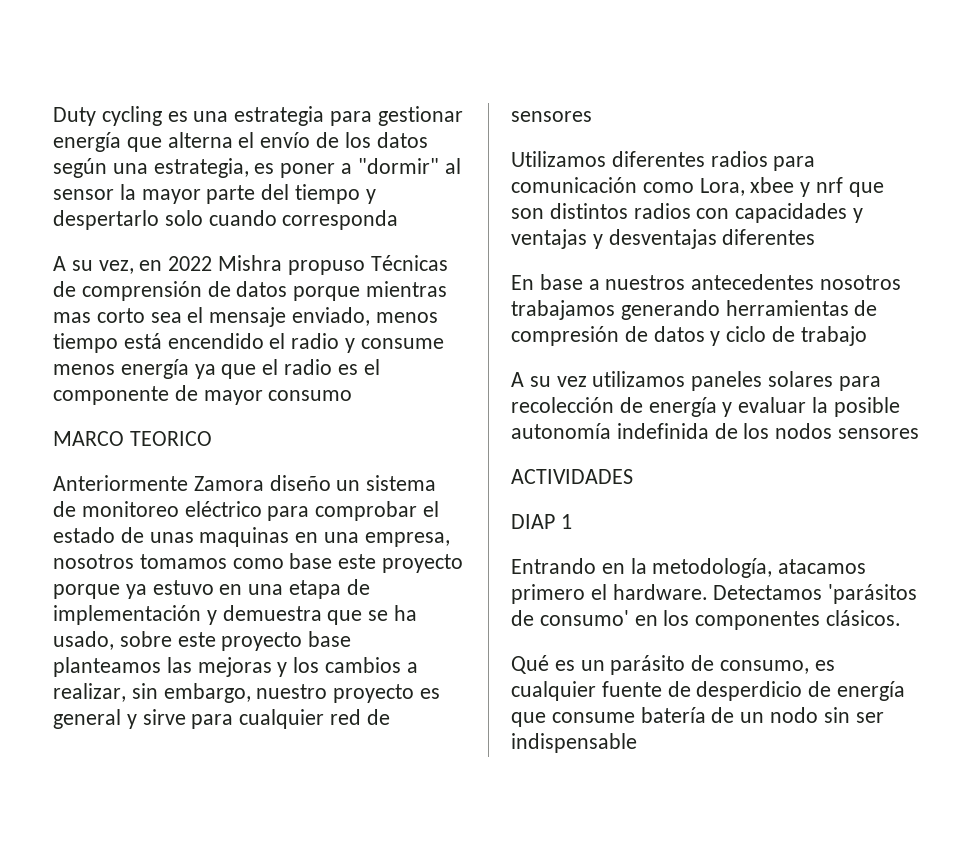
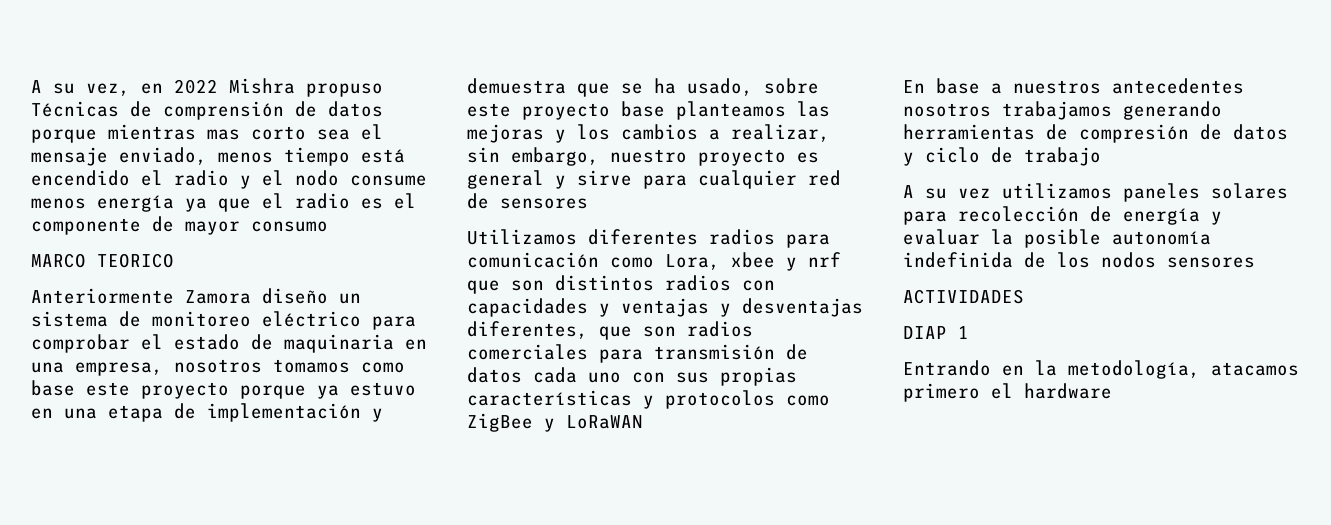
[53,106,463,126] [53,132,428,152] [53,158,461,178] [53,184,376,204] [53,210,399,230] Duty cycling es una estrategia para gestionar energía que alterna el envío de los datos según una estrategia, es poner a "dormir" al sensor la mayor parte del tiempo y despertarlo solo cuando corresponda // -> (31, 86) none
(356, 345) none -> [262,170,339,186] el nodo
[149,527,290,547] unas maquinas -> [284,334,394,353] maquinaria
[722,229,816,245] diferentes -> [467,321,753,340] [467,344,808,363] [467,367,797,386] [467,390,830,409] [467,413,643,432] diferentes, que son radios comerciales para transmisión de datos cada uno con sus propias características y protocolos como ZigBee y LoRaWAN
[612,584,918,604] [511,610,902,630] [511,655,835,675] [511,681,906,701] [511,707,884,727] [511,733,637,753] hardware. Detectamos 'parásitos de consumo' en los componentes clásicos. // Qué es un parásito de consumo, es cualquier fuente de desperdicio de energía que consume batería de un nodo sin ser indispensable -> [1024,383,1112,399] hardware

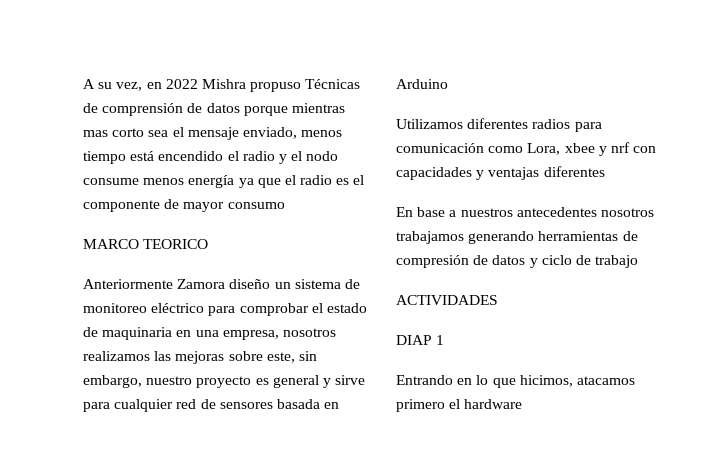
[273,359,405,373] [31,380,416,399] [31,403,383,422] [467,78,819,97] [467,101,830,120] [467,124,830,143] tomamos como base este proyecto porque ya estuvo en una etapa de implementación y demuestra que se ha usado, sobre este proyecto base planteamos las mejoras y los cambios a realizar, -> [83,351,295,364] realizamos las mejoras sobre este,
(588, 203) none -> [276,399,340,409] [396,79,448,89] basada en Arduino
[467,275,775,294] [467,298,863,317] [467,321,753,340] [467,344,808,363] [467,367,797,386] [467,390,830,409] [467,413,643,432] que son distintos radios con capacidades y ventajas y desventajas diferentes, que son radios comerciales para transmisión de datos cada uno con sus propias características y protocolos como ZigBee y LoRaWAN -> [633,146,657,153] [396,166,605,180] con capacidades y ventajas diferentes
[903,183,1288,202] [903,206,1222,225] [903,229,1211,248] [903,252,1255,268] // A su vez utilizamos paneles solares para recolección de energía y evaluar la posible autonomía indefinida de los nodos sensores -> (639, 261) none
[1035,360,1200,379] la metodología, -> [476,375,573,388] lo que hicimos,

